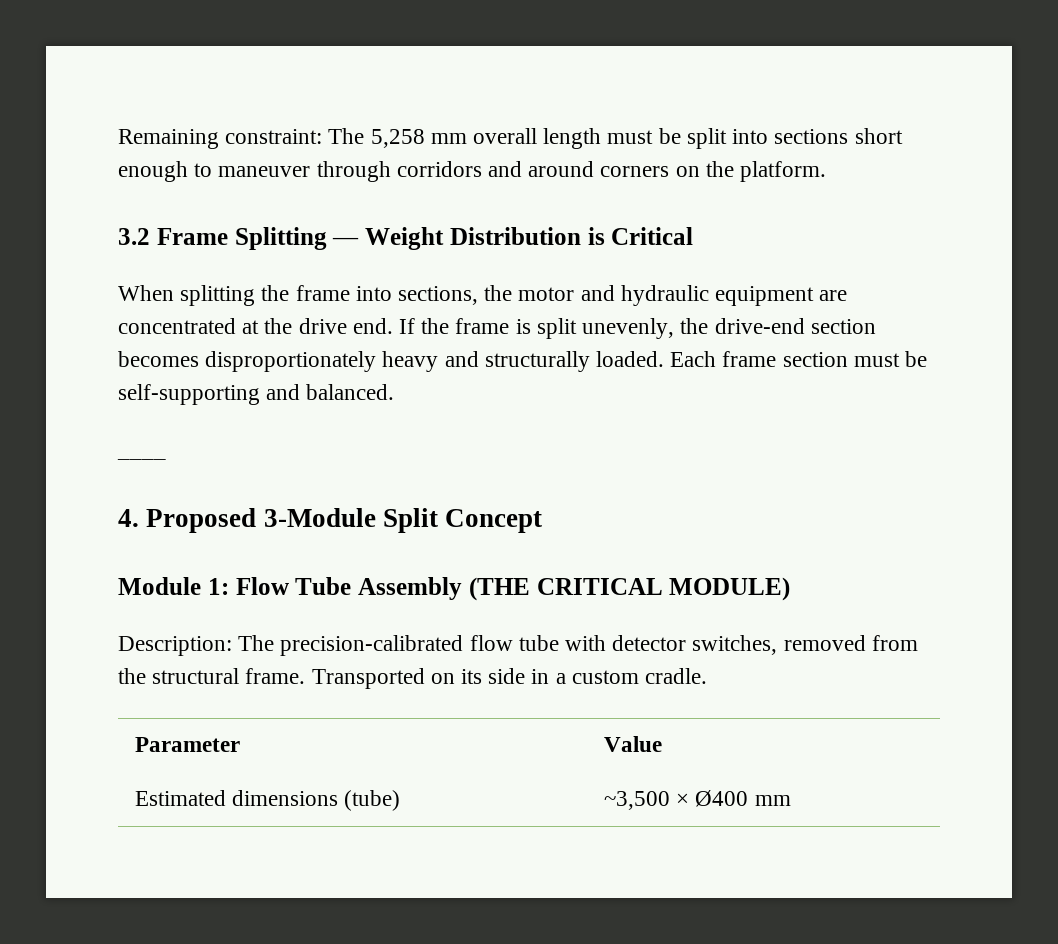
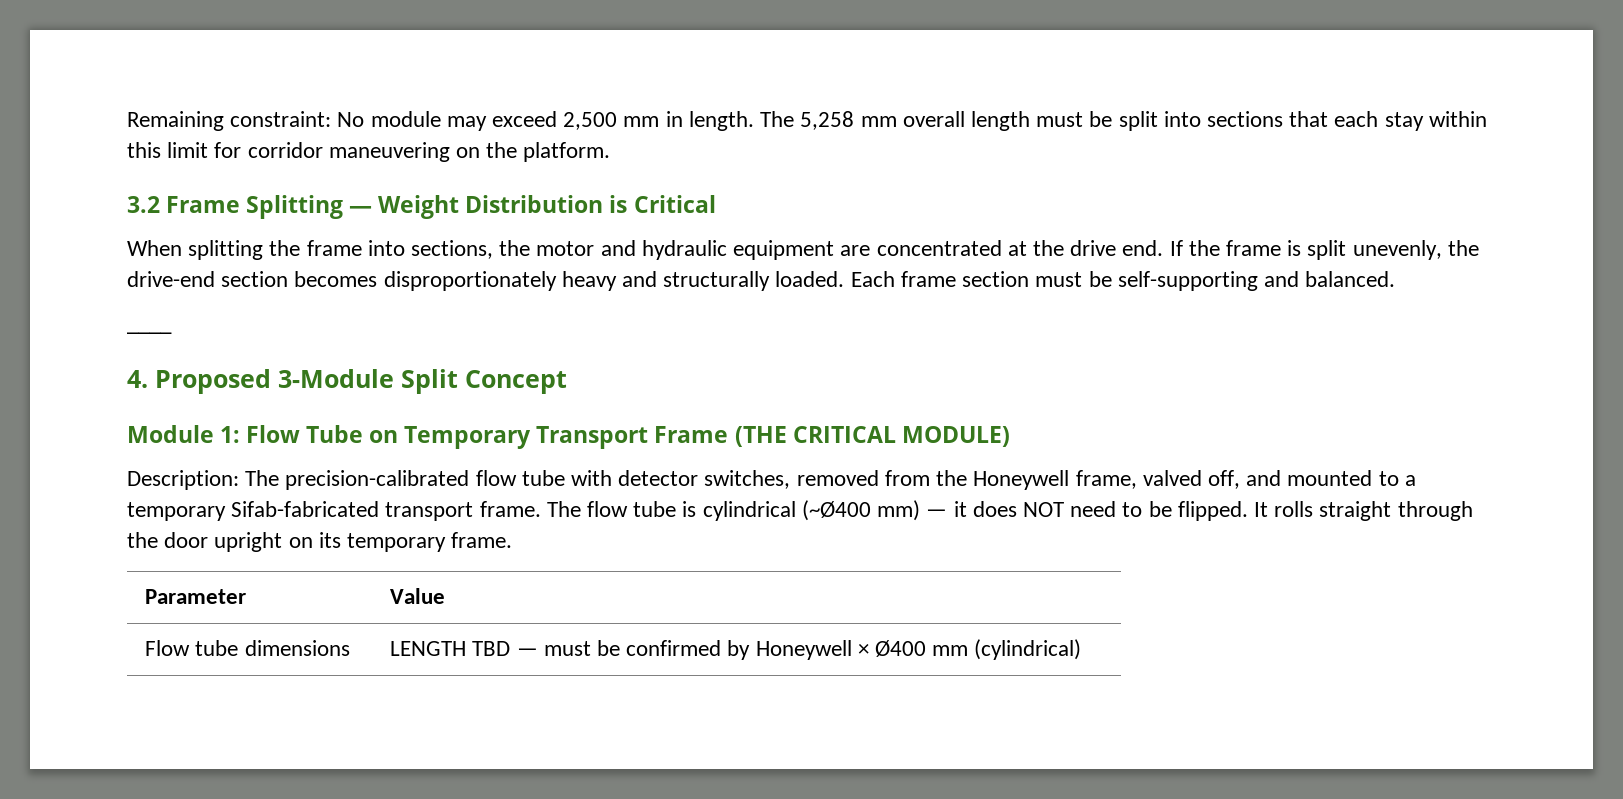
(323, 136) none -> [337,111,754,131] No module may exceed 2,500 mm in length.
[854,128,903,144] [118,161,670,182] short enough to maneuver through corridors and around corners -> [1289,111,1487,131] [127,142,450,162] that each stay within this limit for corridor maneuvering
[358,577,462,600] Assembly -> [369,426,729,449] on Temporary Transport Frame
[152,668,708,689] structural frame. Transported on its side in a custom cradle. -> [973,470,1416,490] [127,500,1473,521] [127,532,513,552] Honeywell frame, valved off, and mounted to a temporary Sifab-fabricated transport frame. The flow tube is cylindrical (~Ø400 mm) — it does NOT need to be flipped. It rolls straight through the door upright on its temporary frame.
[135,790,227,806] Estimated -> [145,640,239,656] Flow tube
[344,790,401,811] [604,791,671,810] (tube) | ~3,500 -> [390,640,852,660] | LENGTH TBD — must be confirmed by Honeywell
(791, 800) none -> [974,639,1082,660] (cylindrical)

